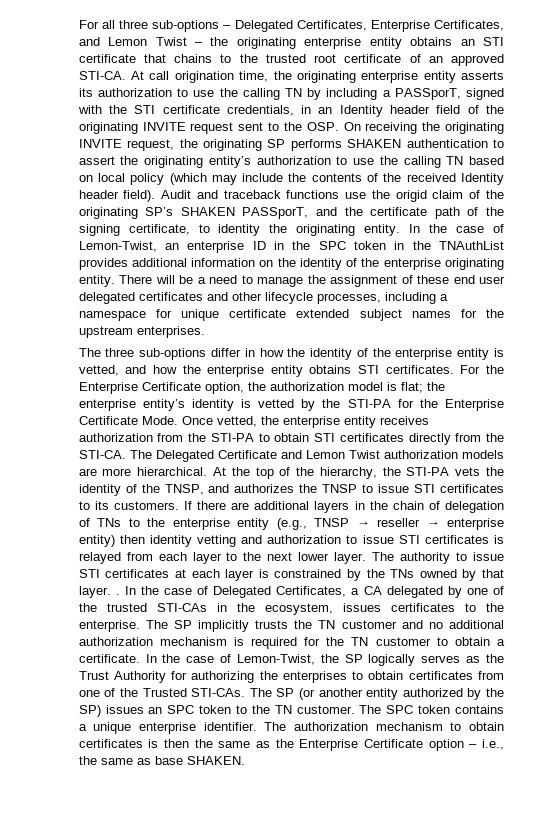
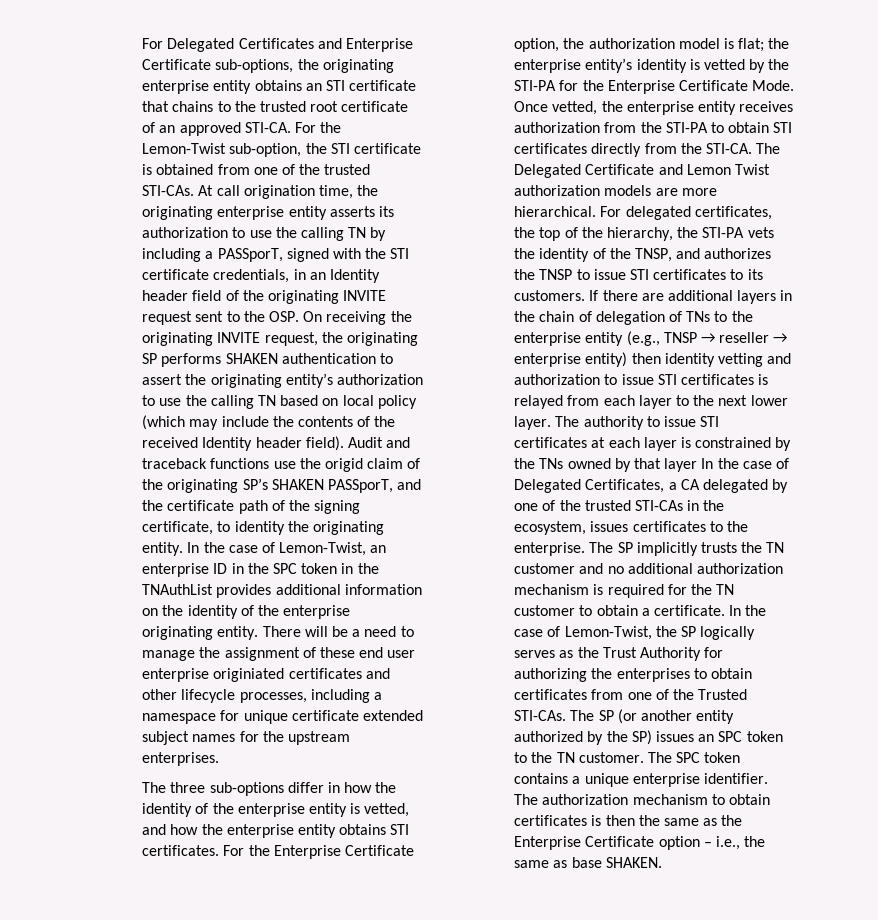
[78,20,505,32] [78,37,203,46] For all three sub-options – Delegated Certificates, Enterprise Certificates, and Lemon Twist – -> [142,38,413,52] [142,59,294,73] For Delegated Certificates and Enterprise Certificate sub-options,
(126, 75) none -> [294,122,342,133] [142,143,421,157] [142,164,371,175] [142,185,195,196] For the Lemon-Twist sub-option, the STI certificate is obtained from one of the trusted STI-CAs.
[78,292,135,304] delegated -> [142,668,285,682] enterprise originiated
[213,467,227,476] At -> [600,206,772,220] For delegated certificates,
[78,586,120,598] layer. . -> [664,458,698,472] layer

